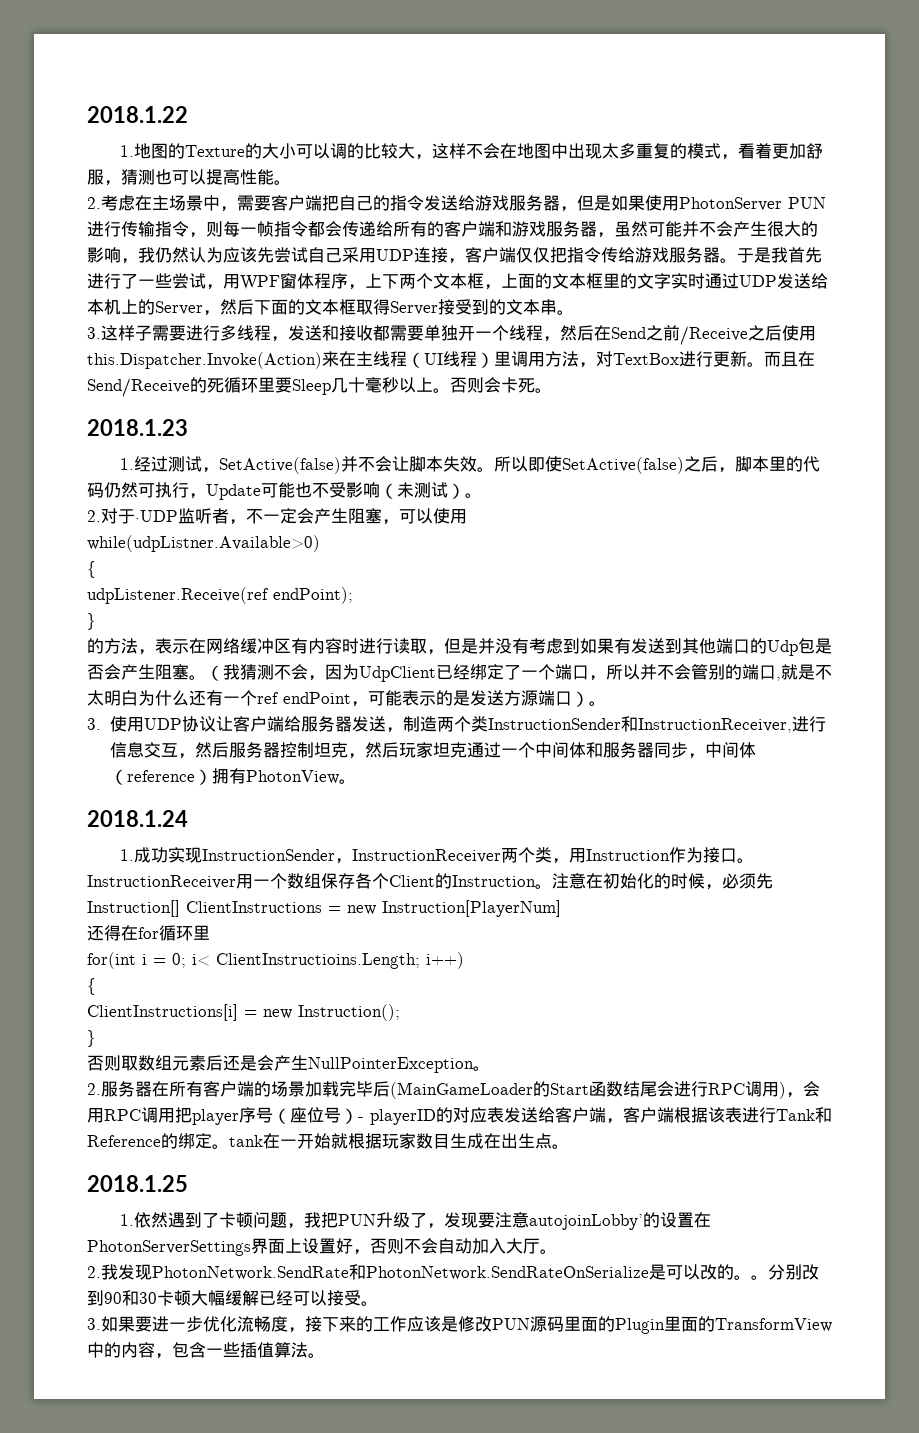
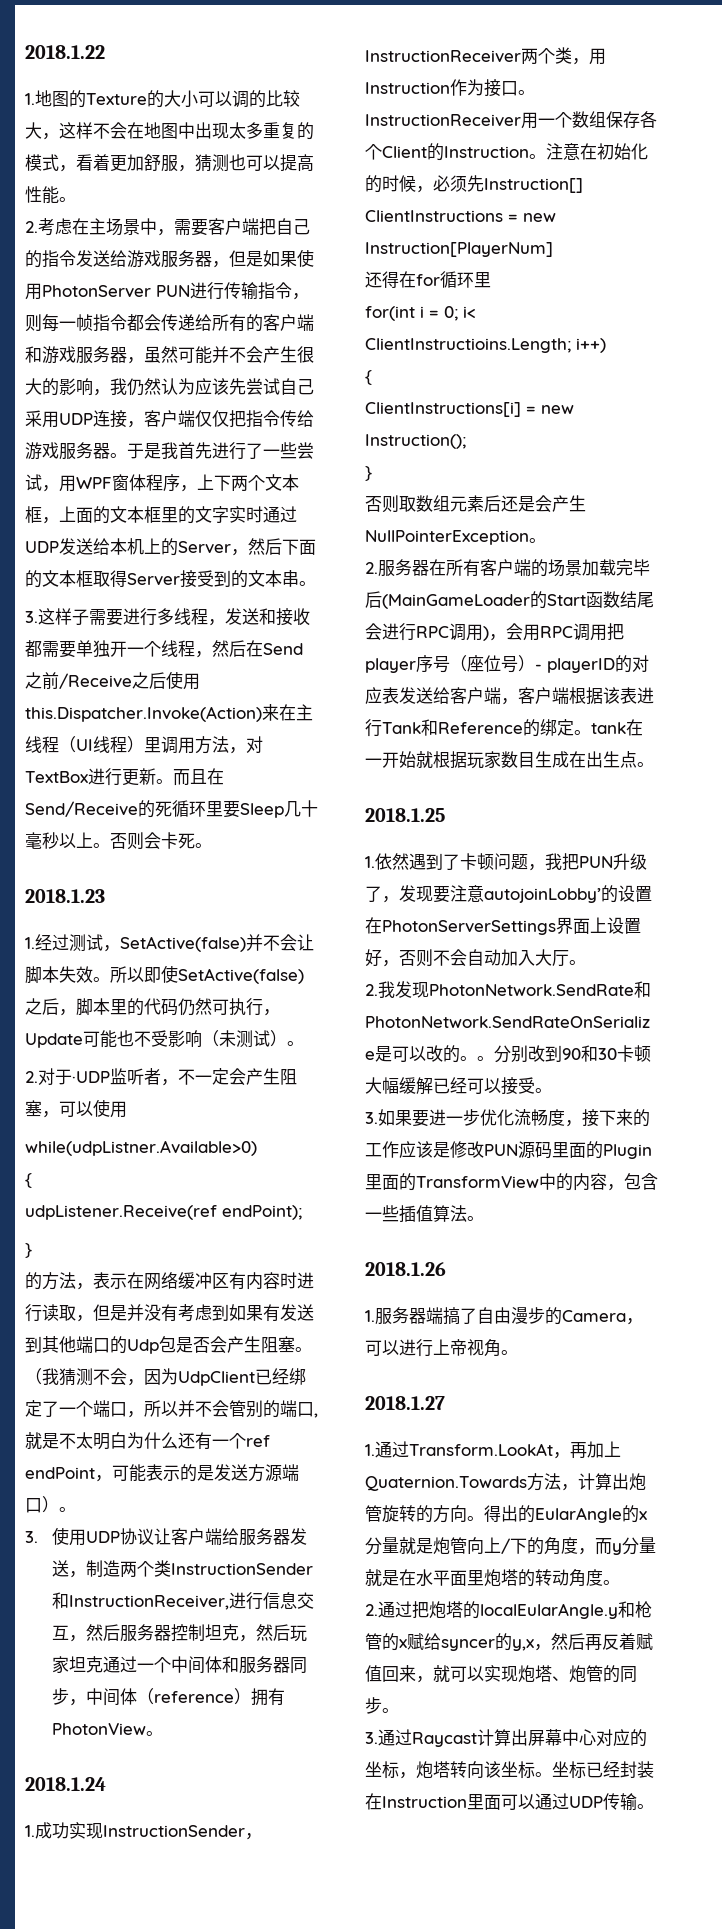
(325, 1355) none -> [365,1262,446,1276] [365,1307,643,1325] [365,1339,518,1357] [365,1396,445,1410] [365,1441,621,1459] [365,1473,646,1491] [365,1505,647,1523] [365,1537,656,1555] [365,1569,620,1587] [365,1601,652,1619] [365,1633,653,1651] [365,1665,637,1683] [365,1697,399,1714] [365,1729,647,1747] [365,1761,654,1779] [365,1793,654,1811] // 2018.1.26 // 1.服务器端搞了自由漫步的Camera，可以进行上帝视角。 // 2018.1.27 // 1.通过Transform.LookAt，再加上Quaternion.Towards方法，计算出炮管旋转的方向。得出的EularAngle的x分量就是炮管向上/下的角度，而y分量就是在水平面里炮塔的转动角度。 // 2.通过把炮塔的localEularAngle.y和枪管的x赋给syncer的y,x，然后再反着赋值回来，就可以实现炮塔、炮管的同步。 // 3.通过Raycast计算出屏幕中心对应的坐标，炮塔转向该坐标。坐标已经封装在Instruction里面可以通过UDP传输。

